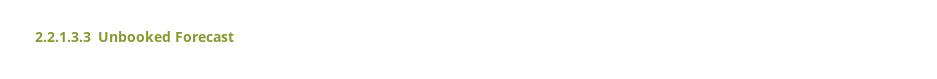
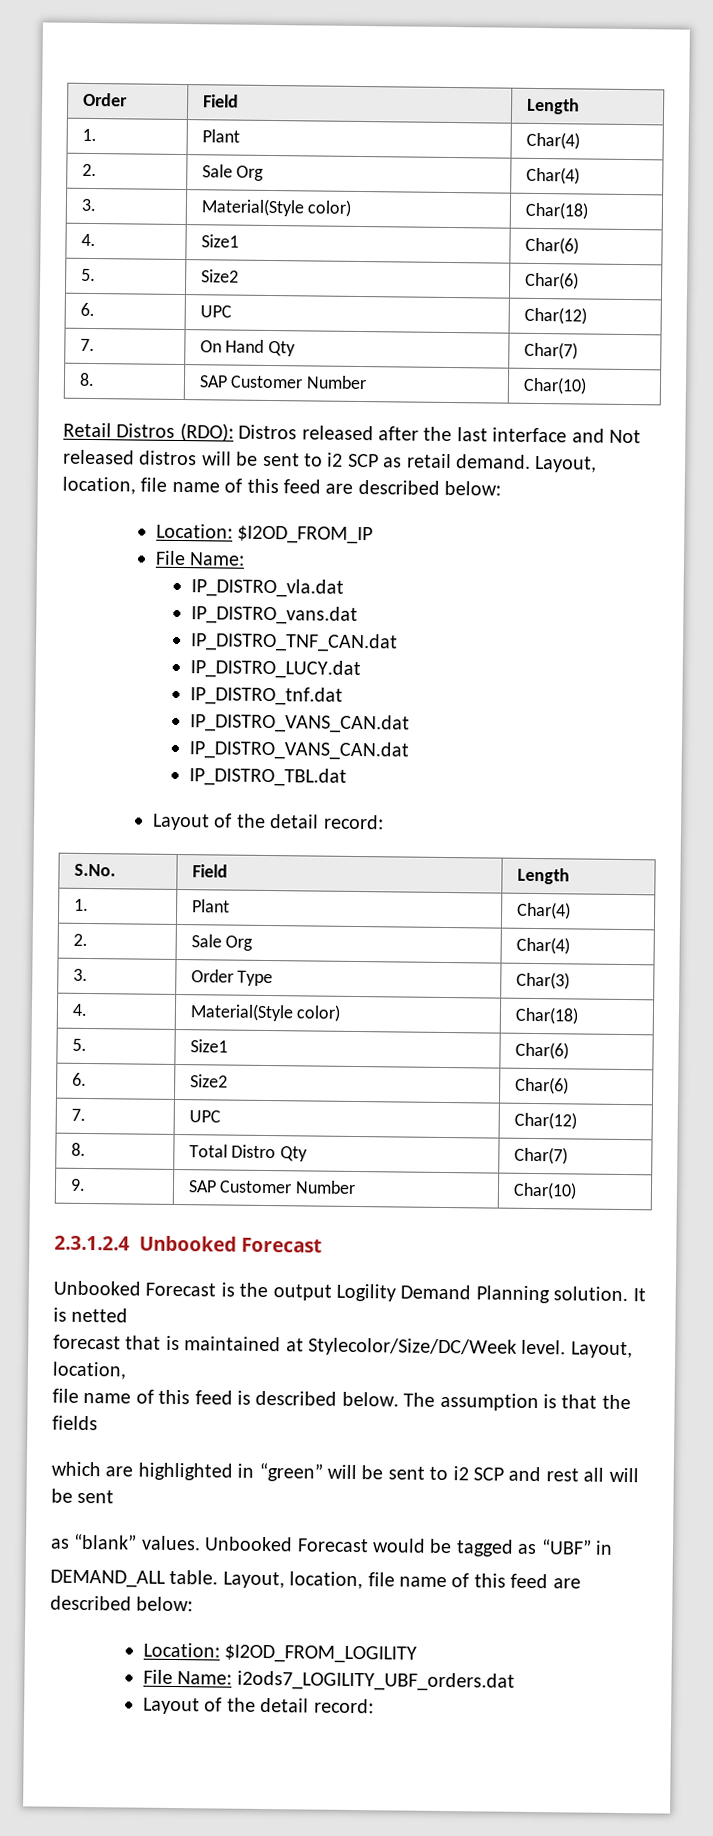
[35,31,235,42] 2.2.1.3.3 Unbooked Forecast -> [82,92,128,107] [202,94,239,108] [525,97,580,115] [81,128,97,142] [201,129,240,143] [525,131,580,150] [81,163,97,177] [201,164,265,181] [525,166,580,185] [80,198,97,212] [200,198,353,217] [524,201,589,220] [80,233,96,247] [200,234,239,248] [524,236,579,255] [80,268,96,282] [200,269,239,283] [524,271,579,290] [79,302,95,317] [199,305,232,318] [523,306,587,325] [79,338,95,352] [199,339,297,357] [523,341,578,360] [78,372,95,387] [198,375,368,390] [522,376,587,395] [63,422,641,444] [63,449,598,473] [62,476,502,496] [156,523,374,545] [155,550,246,566] [191,578,345,598] [191,605,359,626] [190,632,399,653] [190,659,362,680] [190,686,344,706] [190,713,411,734] [189,740,410,761] [189,767,348,787] [152,813,384,831] [73,863,116,877] [191,864,228,878] [516,867,570,885] [73,898,89,912] [191,899,230,913] [516,901,571,920] [72,933,88,946] [190,934,254,951] [515,936,570,955] [72,968,88,981] [190,969,274,987] [515,971,570,990] [71,1003,88,1016] [189,1003,342,1022] [514,1006,579,1025] [71,1038,87,1051] [189,1039,228,1053] [514,1041,569,1060] [71,1072,87,1086] [189,1074,228,1088] [514,1076,569,1095] [70,1108,86,1121] [188,1110,221,1123] [513,1111,577,1130] [70,1142,86,1156] [188,1144,309,1162] [513,1146,568,1165] [69,1178,86,1191] [187,1180,357,1195] [512,1181,577,1200] [54,1235,322,1253] [53,1280,646,1304] [53,1307,129,1323] [53,1334,633,1359] [52,1361,127,1380] [52,1388,631,1412] [52,1415,98,1431] [51,1461,639,1483] [51,1488,115,1504] [50,1533,613,1557] [50,1569,581,1590] [50,1595,194,1612] [143,1642,418,1664] [143,1669,515,1692] [143,1697,374,1715] Order | Field | Length // 1. | Plant | Char(4) // 2. | Sale Org | Char(4) // 3. | Material(Style color) | Char(18) // 4. | Size1 | Char(6) // 5. | Size2 | Char(6) // 6. | UPC | Char(12) // 7. | On Hand Qty | Char(7) // 8. | SAP Customer Number | Char(10) // Retail Distros (RDO): Distros released after the last interface and Not released distros will be sent to i2 SCP as retail demand. Layout, location, file name of this feed are described below: // Location: $I2OD_FROM_IP // File Name: // IP_DISTRO_vla.dat // IP_DISTRO_vans.dat // IP_DISTRO_TNF_CAN.dat // IP_DISTRO_LUCY.dat // IP_DISTRO_tnf.dat // IP_DISTRO_VANS_CAN.dat // IP_DISTRO_VANS_CAN.dat // IP_DISTRO_TBL.dat // Layout of the detail record: // S.No. | Field | Length // 1. | Plant | Char(4) // 2. | Sale Org | Char(4) // 3. | Order Type | Char(3) // 4. | Material(Style color) | Char(18) // 5. | Size1 | Char(6) // 6. | Size2 | Char(6) // 7. | UPC | Char(12) // 8. | Total Distro Qty | Char(7) // 9. | SAP Customer Number | Char(10) // 2.3.1.2.4 Unbooked Forecast // Unbooked Forecast is the output Logility Demand Planning solution. It is netted // forecast that is maintained at Stylecolor/Size/DC/Week level. Layout, location, // file name of this feed is described below. The assumption is that the fields // which are highlighted in “green” will be sent to i2 SCP and rest all will be sent // as “blank” values. Unbooked Forecast would be tagged as “UBF” in // DEMAND_ALL table. Layout, location, file name of this feed are described below: // Location: $I2OD_FROM_LOGILITY // File Name: i2ods7_LOGILITY_UBF_orders.dat // Layout of the detail record:

